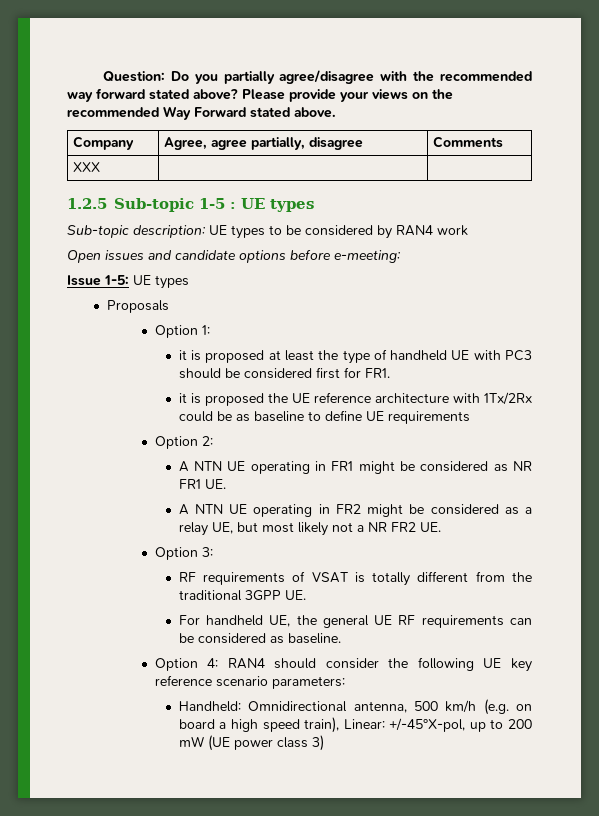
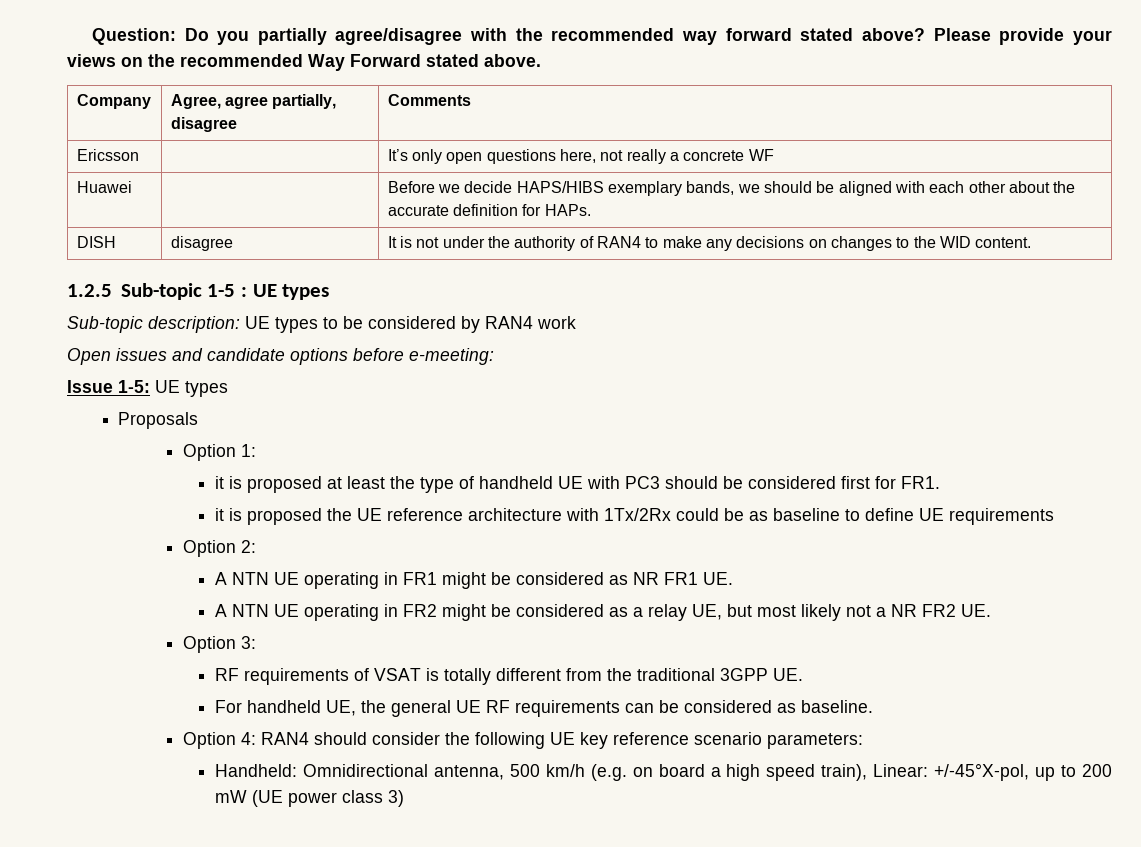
[72,162,100,172] XXX | | -> [76,149,139,161] [387,149,774,164] [76,181,132,193] [387,181,1076,196] [387,204,591,216] [76,236,116,248] [170,236,233,251] [387,236,1032,251] Ericsson | | It’s only open questions here, not really a concrete WF // Huawei | | Before we decide HAPS/HIBS exemplary bands, we should be aligned with each other about the accurate definition for HAPs. // DISH | disagree | It is not under the authority of RAN4 to make any decisions on changes to the WID content.

